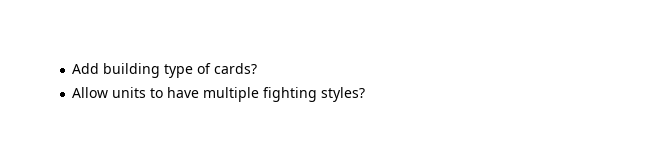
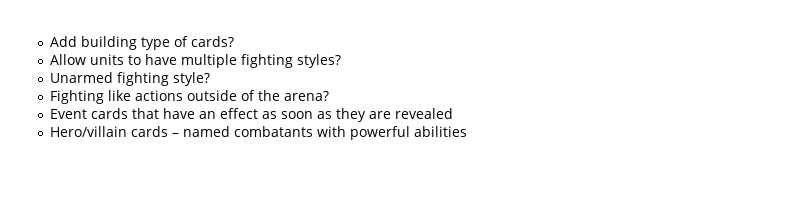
(366, 94) none -> [50,72,211,86] [50,90,330,104] [50,108,454,122] [50,126,468,140] // Unarmed fighting style? // Fighting like actions outside of the arena? // Event cards that have an effect as soon as they are revealed // Hero/villain cards – named combatants with powerful abilities

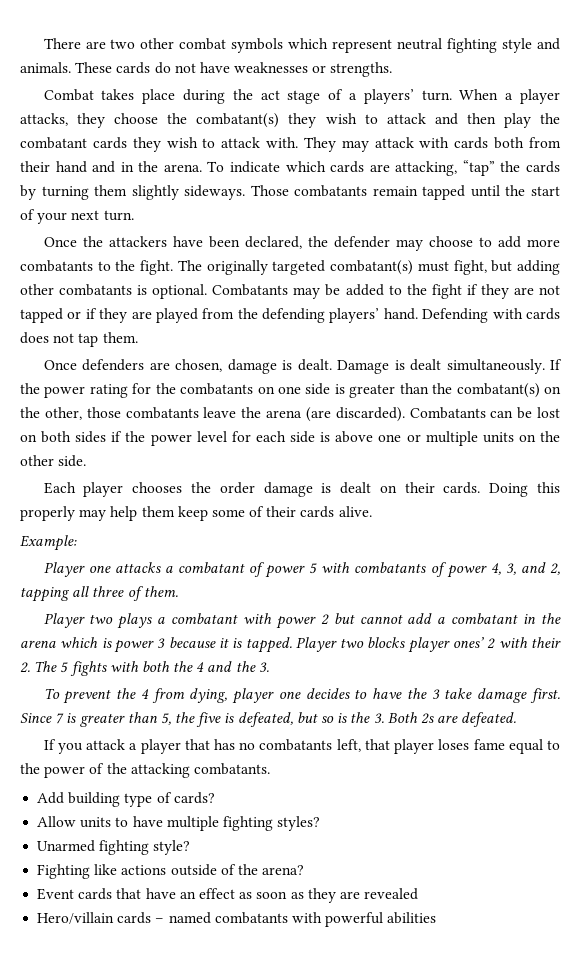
(50, 41) none -> [43,38,560,53] [20,62,393,77] [43,89,560,104] [20,113,560,128] [20,137,562,152] [20,160,560,176] [20,185,560,200] [20,209,134,224] [43,236,561,251] [20,260,560,275] [20,284,560,299] [20,308,560,323] [20,332,138,347] [43,359,562,374] [20,383,562,398] [20,407,560,422] [20,431,561,446] [20,455,87,467] [43,482,561,497] [20,506,372,521] [20,535,77,551] [43,562,560,578] [20,586,178,602] [43,613,561,629] [20,637,561,653] [20,661,269,676] [43,688,561,704] [20,712,517,727] [43,739,560,754] [20,763,270,778] There are two other combat symbols which represent neutral fighting style and animals. These cards do not have weaknesses or strengths. // Combat takes place during the act stage of a players’ turn. When a player attacks, they choose the combatant(s) they wish to attack and then play the combatant cards they wish to attack with. They may attack with cards both from their hand and in the arena. To indicate which cards are attacking, “tap” the cards by turning them slightly sideways. Those combatants remain tapped until the start of your next turn. // Once the attackers have been declared, the defender may choose to add more combatants to the fight. The originally targeted combatant(s) must fight, but adding other combatants is optional. Combatants may be added to the fight if they are not tapped or if they are played from the defending players’ hand. Defending with cards does not tap them. // Once defenders are chosen, damage is dealt. Damage is dealt simultaneously. If the power rating for the combatants on one side is greater than the combatant(s) on the other, those combatants leave the arena (are discarded). Combatants can be lost on both sides if the power level for each side is above one or multiple units on the other side. // Each player chooses the order damage is dealt on their cards. Doing this properly may help them keep some of their cards alive. // Example: // Player one attacks a combatant of power 5 with combatants of power 4, 3, and 2, tapping all three of them. // Player two plays a combatant with power 2 but cannot add a combatant in the arena which is power 3 because it is tapped. Player two blocks player ones’ 2 with their 2. The 5 fights with both the 4 and the 3. // To prevent the 4 from dying, player one decides to have the 3 take damage first. Since 7 is greater than 5, the five is defeated, but so is the 3. Both 2s are defeated. // If you attack a player that has no combatants left, that player loses fame equal to the power of the attacking combatants. //

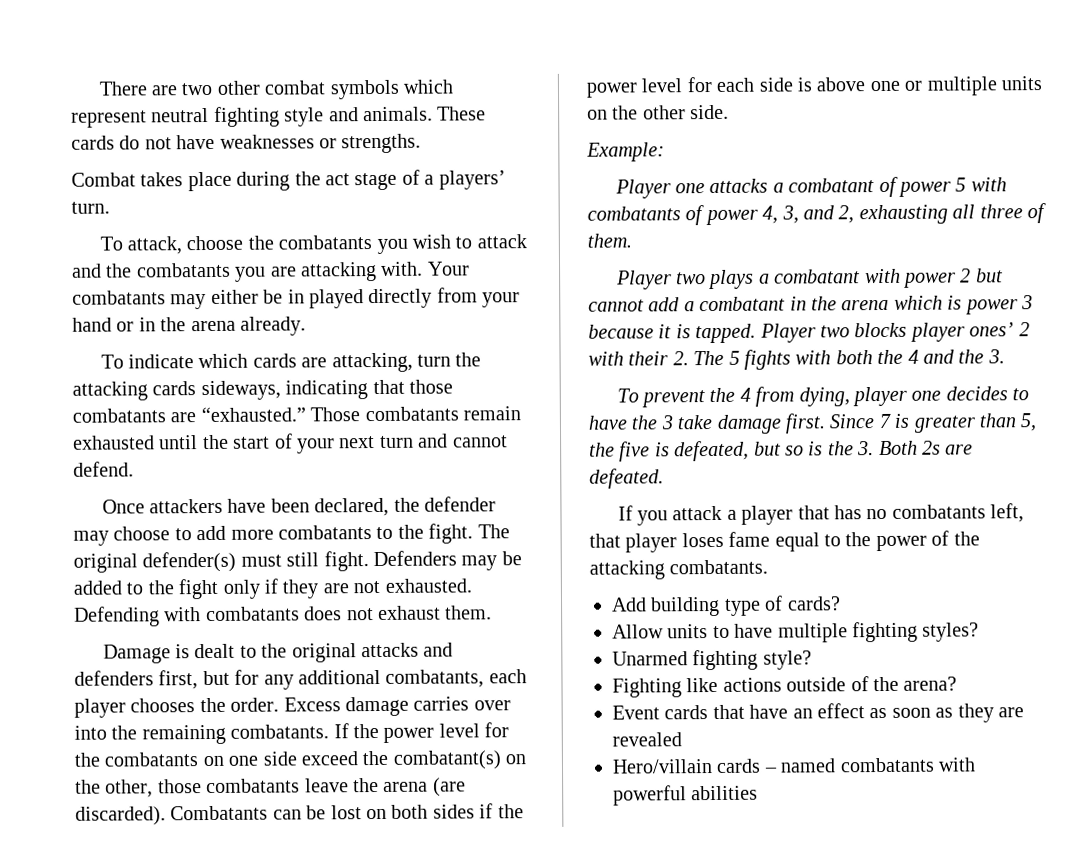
[459,89,560,104] [20,113,560,128] [20,137,562,152] [20,161,202,173] When a player attacks, they choose the combatant(s) they wish to attack and then play the combatant cards they wish to attack with. They may attack with cards both from their hand and in the arena. -> [99,234,527,255] [71,261,470,282] [72,287,521,310] [72,316,306,336] // To attack, choose the combatants you wish to attack and the combatants you are attacking with. Your combatants may either be in played directly from your hand or in the arena already. //
[462,160,560,176] [20,185,246,200] “tap” the cards by turning them slightly sideways. -> [416,352,482,367] [72,379,453,401] [72,406,306,423] turn the attacking cards sideways, indicating that those combatants are “exhausted.”
[422,185,466,200] tapped -> [73,435,155,450] exhausted
[103,210,134,221] [43,236,103,247] turn. // Once the -> [379,433,508,448] [73,461,134,477] [101,499,145,514] turn and cannot defend. // Once
[206,260,560,275] [20,284,289,299] originally targeted combatant(s) must fight, but adding other combatants is optional. Combatants -> [73,550,457,573] original defender(s) must still fight. Defenders
(462, 291) none -> [222,579,260,599] only
[20,308,418,323] tapped or if they are played from the defending players’ hand. -> [384,578,472,593] exhausted.
[525,308,560,320] cards -> [205,606,300,622] combatants
[78,332,138,347] [43,359,545,374] tap them. // Once defenders are chosen, damage is dealt. Damage is dealt simultaneously. -> [378,605,493,620] [102,642,454,664] [74,669,527,690] [74,696,511,718] [74,724,330,745] exhaust them. // Damage is dealt to the original attacks and defenders first, but for any additional combatants, each player chooses the order. Excess damage carries over into the remaining combatants.
[89,384,128,398] rating -> [438,723,480,738] level
[334,383,429,398] is greater than -> [301,751,358,766] exceed
[43,482,561,497] [20,506,372,521] // Each player chooses the order damage is dealt on their cards. Doing this properly may help them keep some of their cards alive. -> (730, 112) none
[20,587,69,602] tapping -> [858,204,948,225] exhausting

